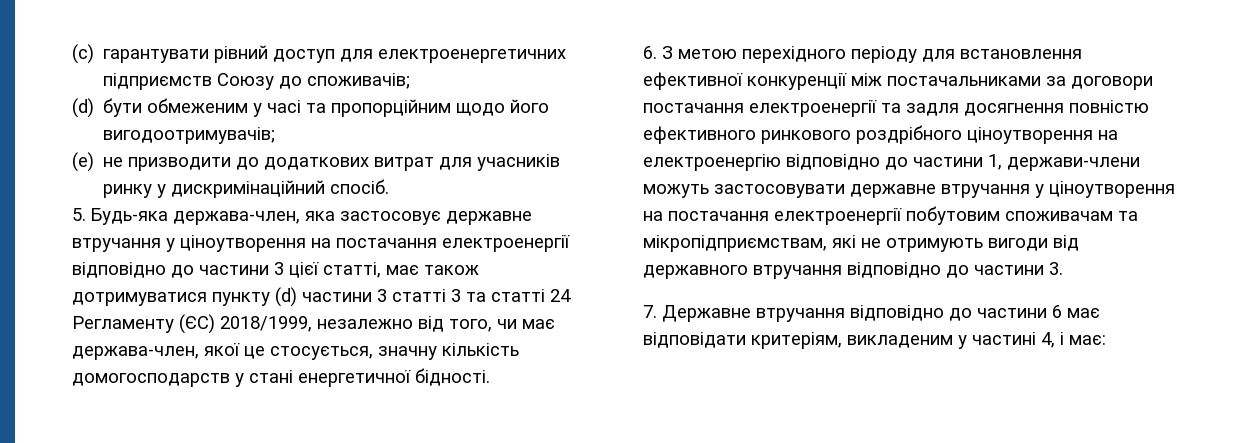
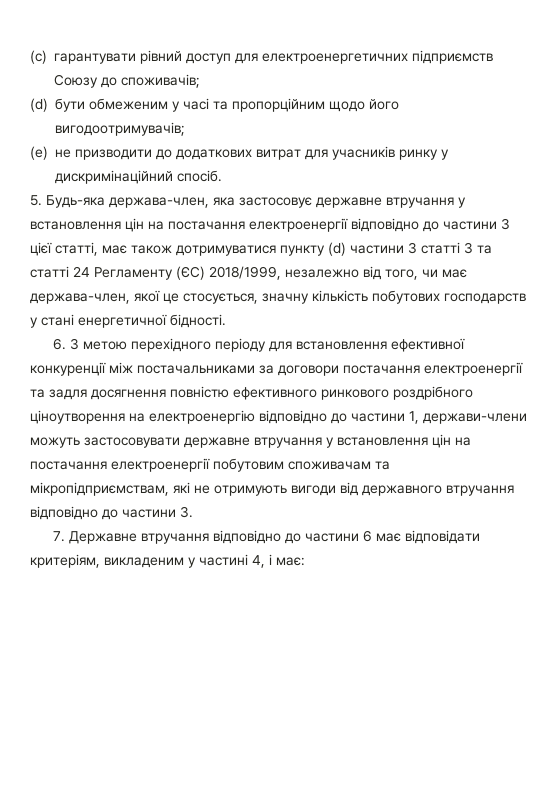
[180,235,306,252] ціноутворення -> [30,218,144,232] встановлення цін
[72,373,230,387] домогосподарств -> [372,290,526,304] побутових господарств
[1049,181,1175,198] ціноутворення -> [337,434,451,448] встановлення цін

